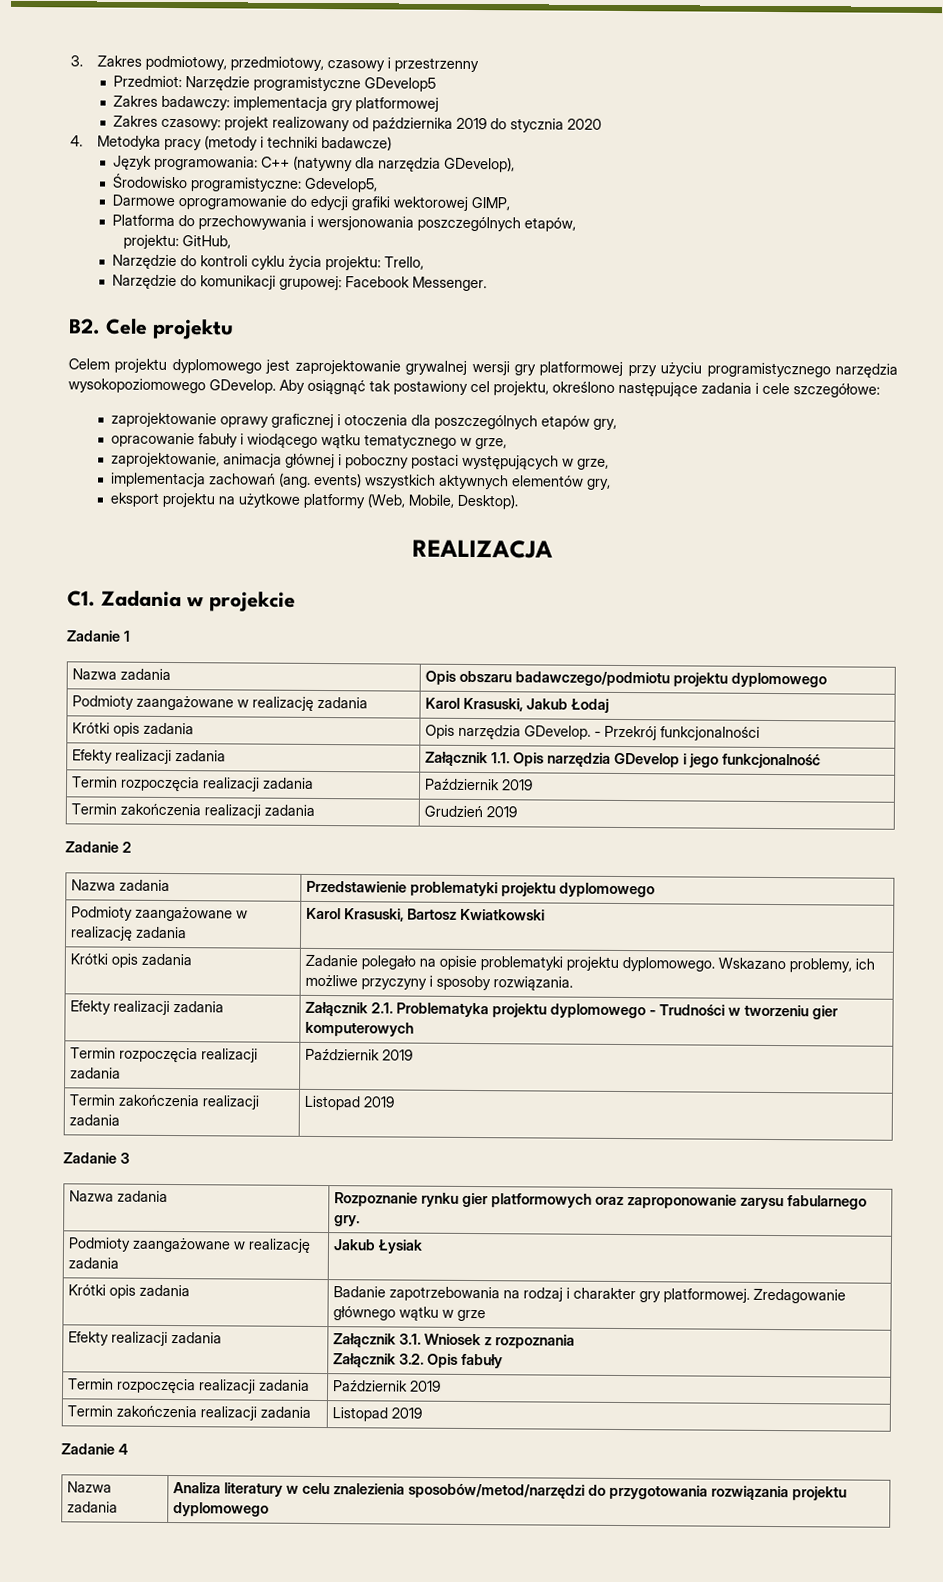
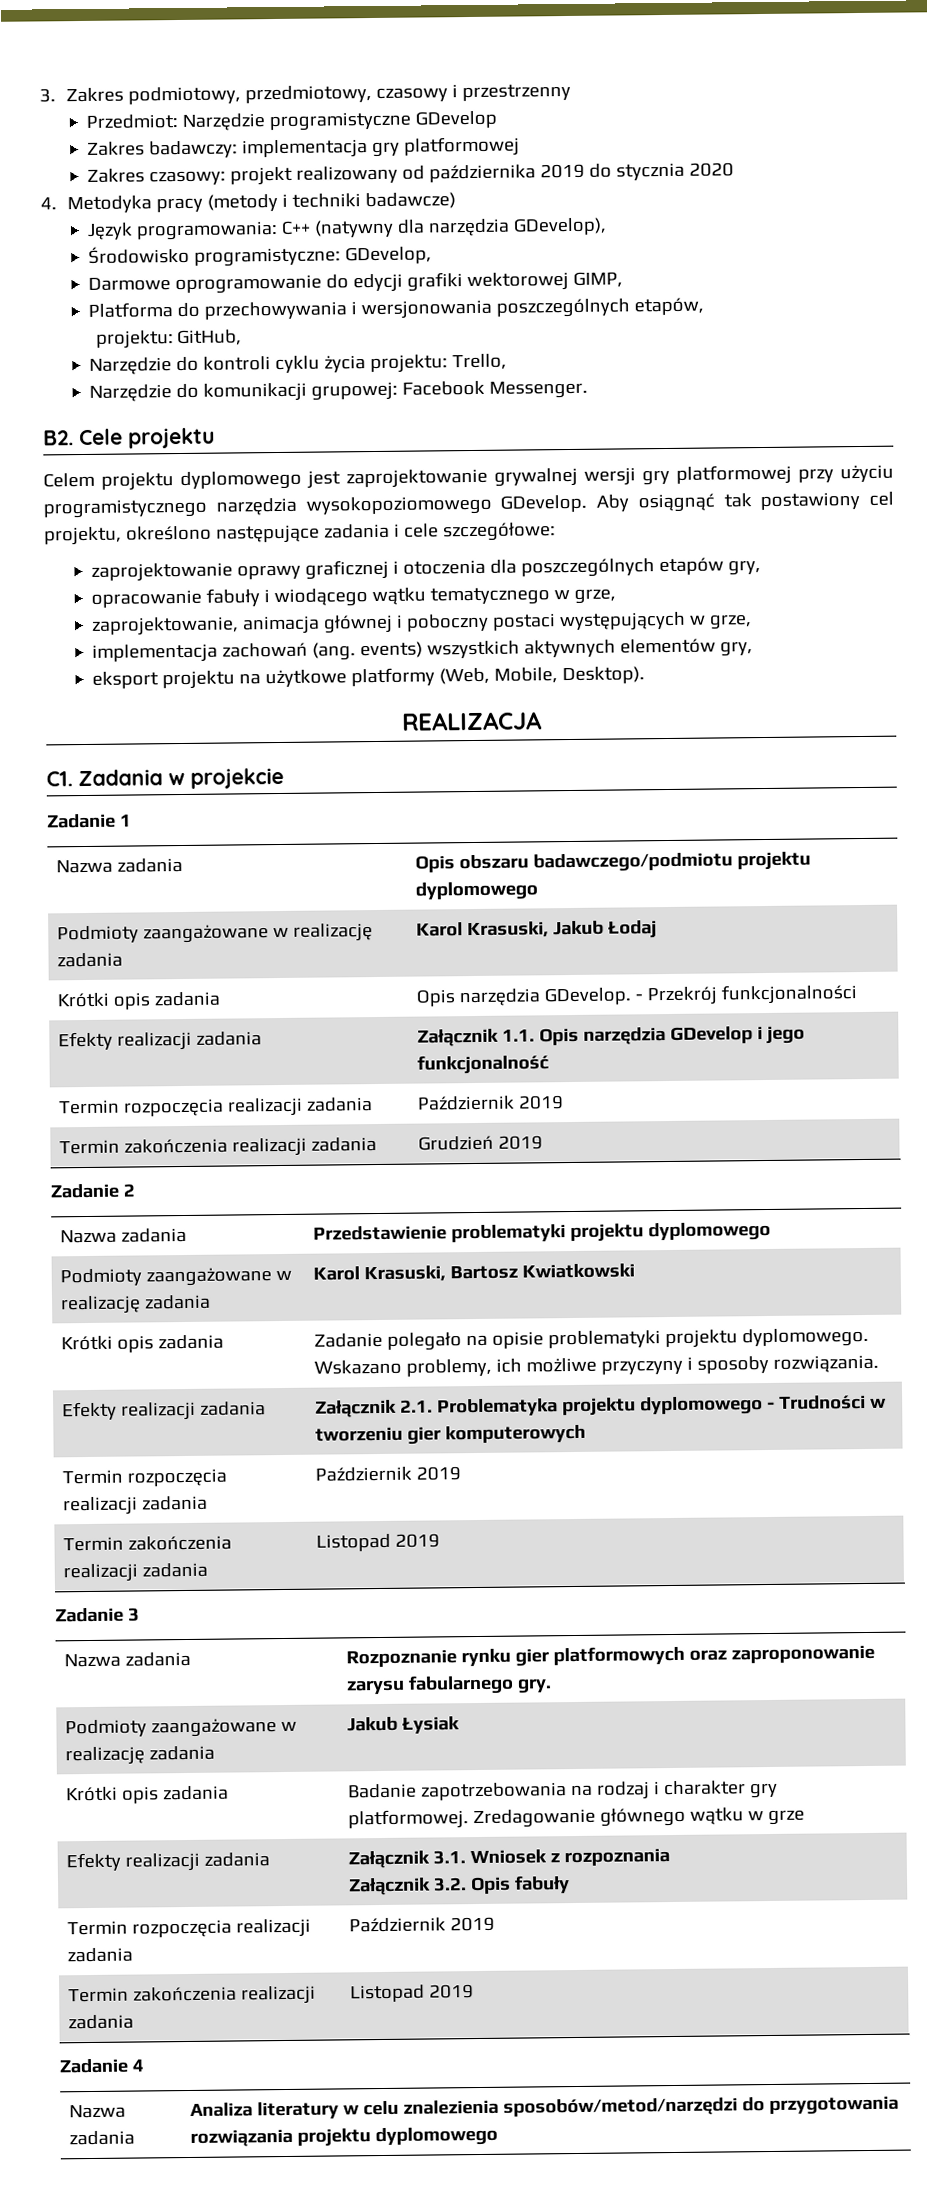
[364,77,437,92] GDevelop5 -> [415,110,498,129] GDevelop
[304,177,379,193] Gdevelop5, -> [345,246,433,265] GDevelop,

